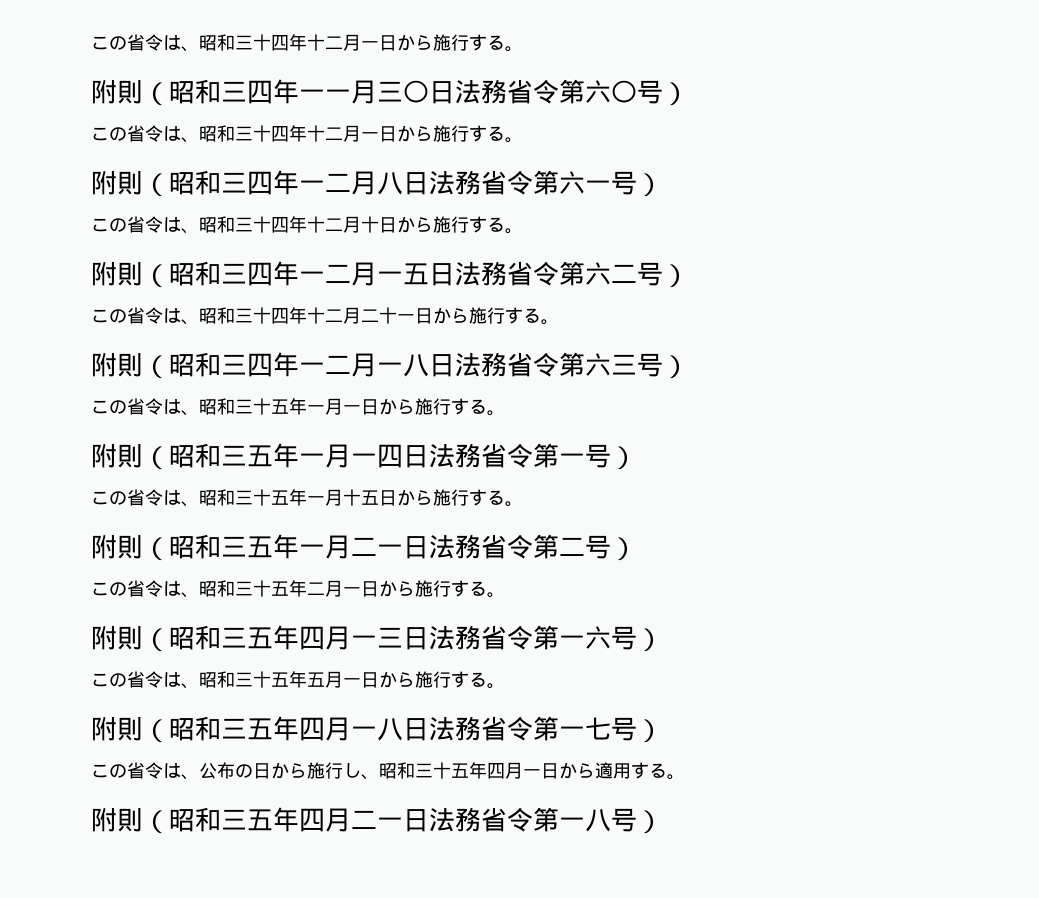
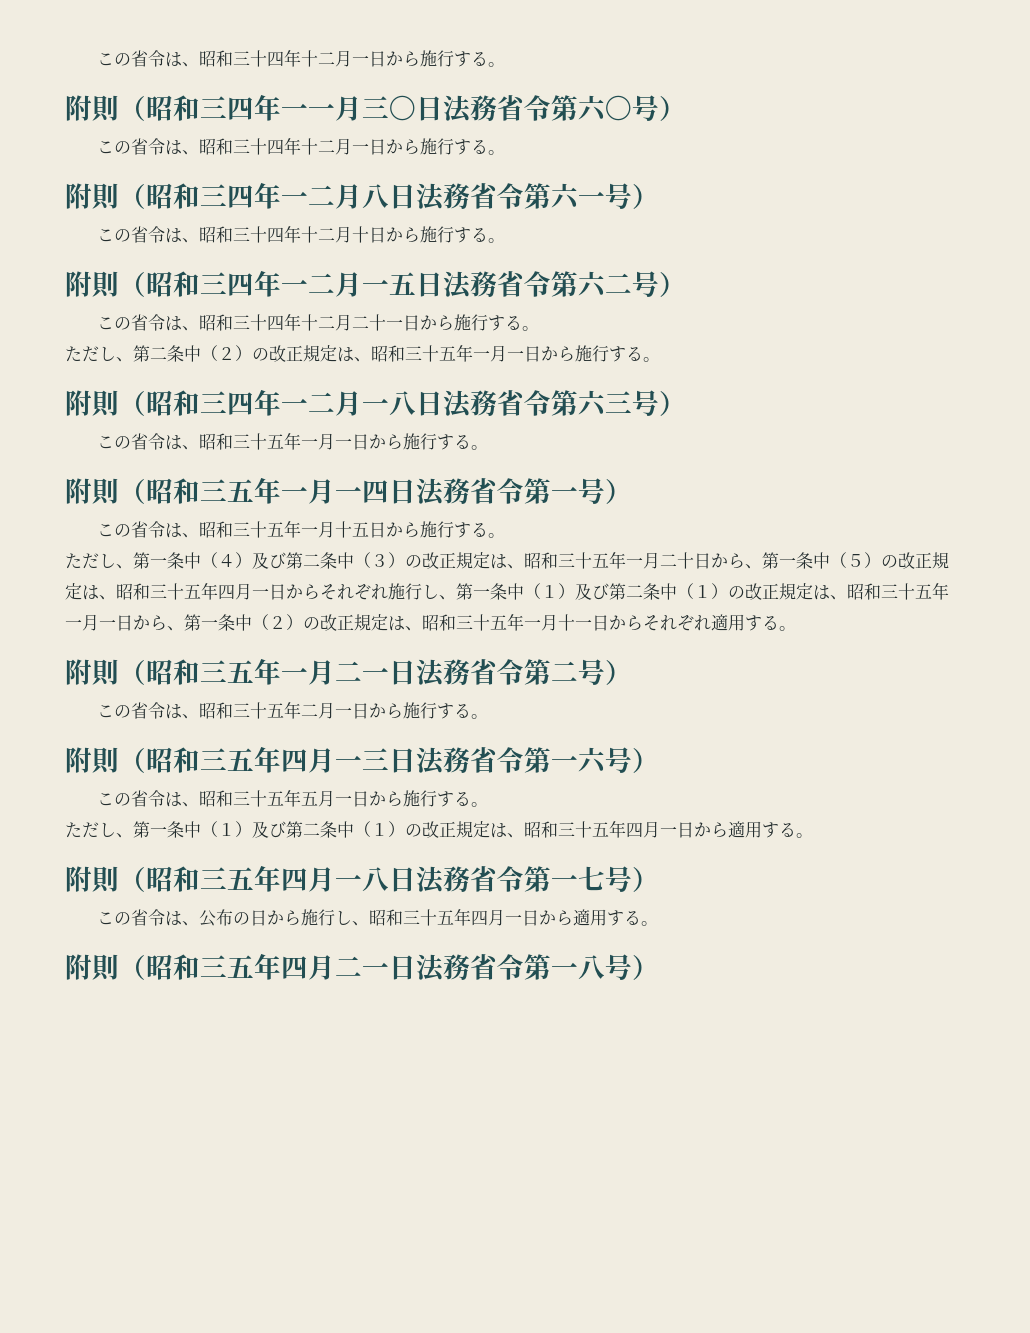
(559, 322) none -> [65,344,660,362] // ただし、第二条中（２）の改正規定は、昭和三十五年一月一日から施行する。
(523, 504) none -> [65,551,949,569] [65,582,949,600] [65,613,796,631] // ただし、第一条中（４）及び第二条中（３）の改正規定は、昭和三十五年一月二十日から、第一条中（５）の改正規定は、昭和三十五年四月一日からそれぞれ施行し、第一条中（１）及び第二条中（１）の改正規定は、昭和三十五年一月一日から、第一条中（２）の改正規定は、昭和三十五年一月十一日からそれぞれ適用する。
(505, 686) none -> [65,820,813,838] // ただし、第一条中（１）及び第二条中（１）の改正規定は、昭和三十五年四月一日から適用する。

